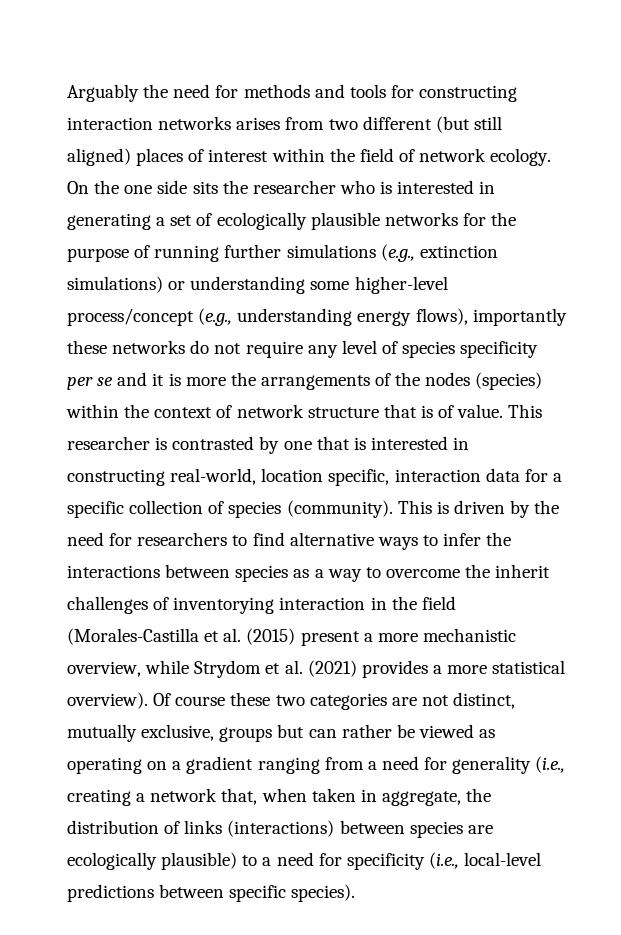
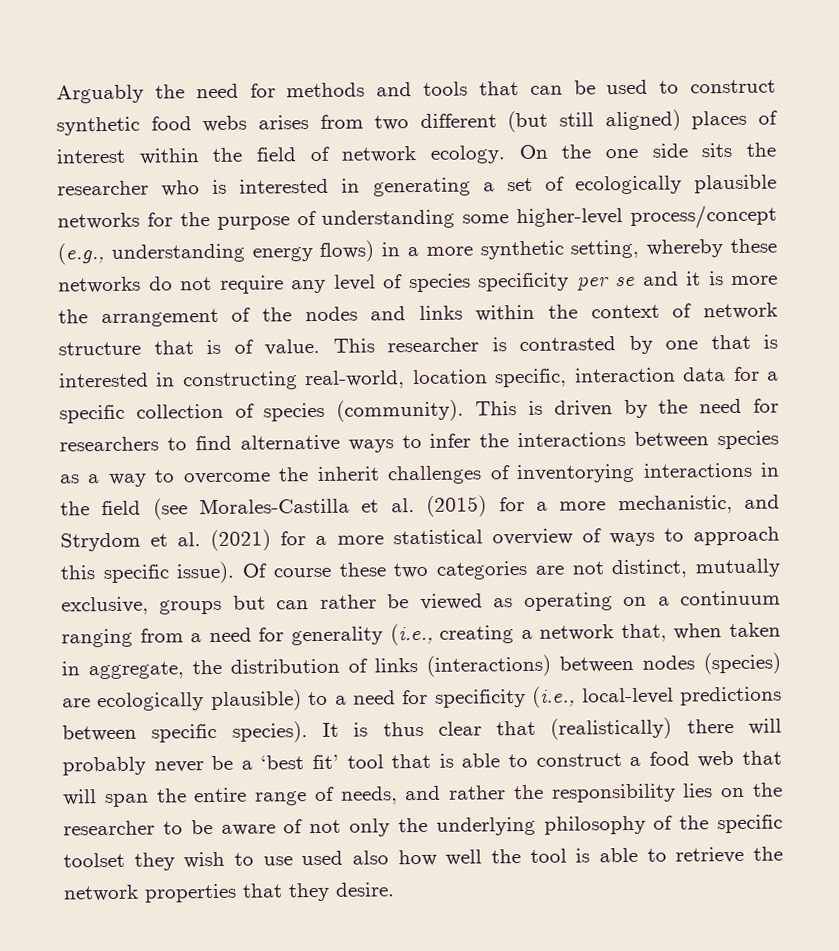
[390,85,518,102] [67,116,232,130] for constructing interaction networks -> [478,79,777,96] [56,115,248,136] that can be used to construct synthetic food webs
[154,244,498,262] [67,276,186,293] running further simulations (e.g., extinction simulations) or -> (317, 218) none
[415,308,567,326] flows), importantly -> [319,239,724,262] flows) in a more synthetic setting, whereby
[260,375,370,390] arrangements -> [100,308,219,328] arrangement
[475,372,543,390] (species) -> [370,305,463,321] and links
[279,597,366,610] interaction -> [642,462,753,478] interactions
[67,628,199,645] (Morales-Castilla -> [152,497,351,520] (see Morales-Castilla
[300,628,516,646] [67,660,190,677] present a more mechanistic overview, while -> [498,494,781,515] for a more mechanistic, and
[361,660,428,678] provides -> [280,531,307,546] for
[67,692,148,709] overview). -> [491,526,781,547] [60,561,236,584] overview of ways to approach this specific issue).
[186,756,254,774] gradient -> [680,590,781,606] continuum
[409,821,463,838] species -> [642,652,781,675] nodes (species)
(356, 893) none -> [321,717,782,740] [62,750,783,776] [62,782,783,808] [63,814,784,837] [63,846,783,871] [63,882,395,903] It is thus clear that (realistically) there will probably never be a ‘best fit’ tool that is able to construct a food web that will span the entire range of needs, and rather the responsibility lies on the researcher to be aware of not only the underlying philosophy of the specific toolset they wish to use used also how well the tool is able to retrieve the network properties that they desire.

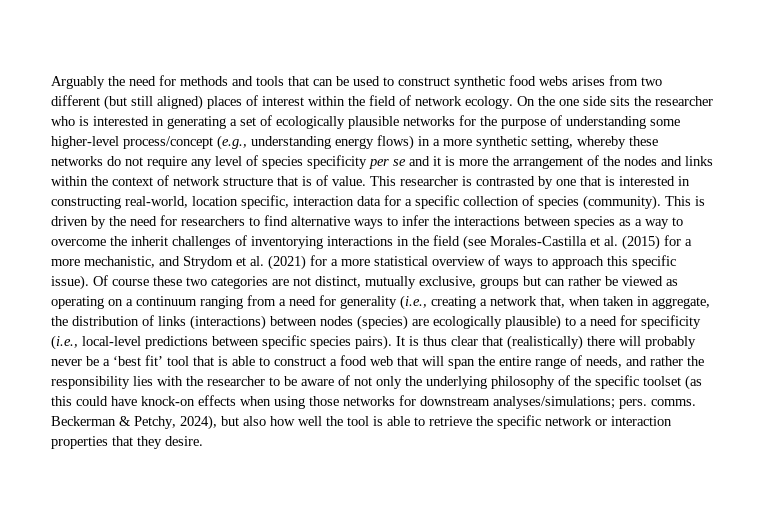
[231,721,308,743] species). -> [310,335,392,350] species pairs).
[721,787,746,798] on -> [157,376,183,386] with
[133,850,344,871] they wish to use used -> [685,375,702,390] [51,395,696,409] [51,415,239,430] (as this could have knock-on effects when using those networks for downstream analyses/simulations; pers. comms. Beckerman & Petchy, 2024), but
[63,884,139,902] network -> [497,415,672,429] specific network or interaction

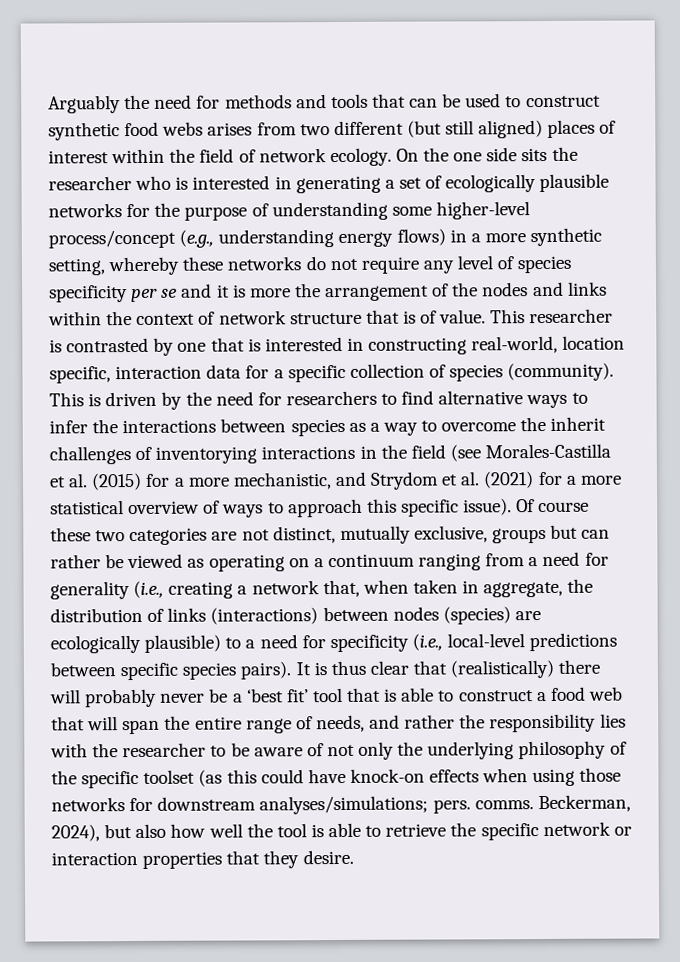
[51,416,176,429] Beckerman & Petchy, -> [537,794,631,813] Beckerman,

